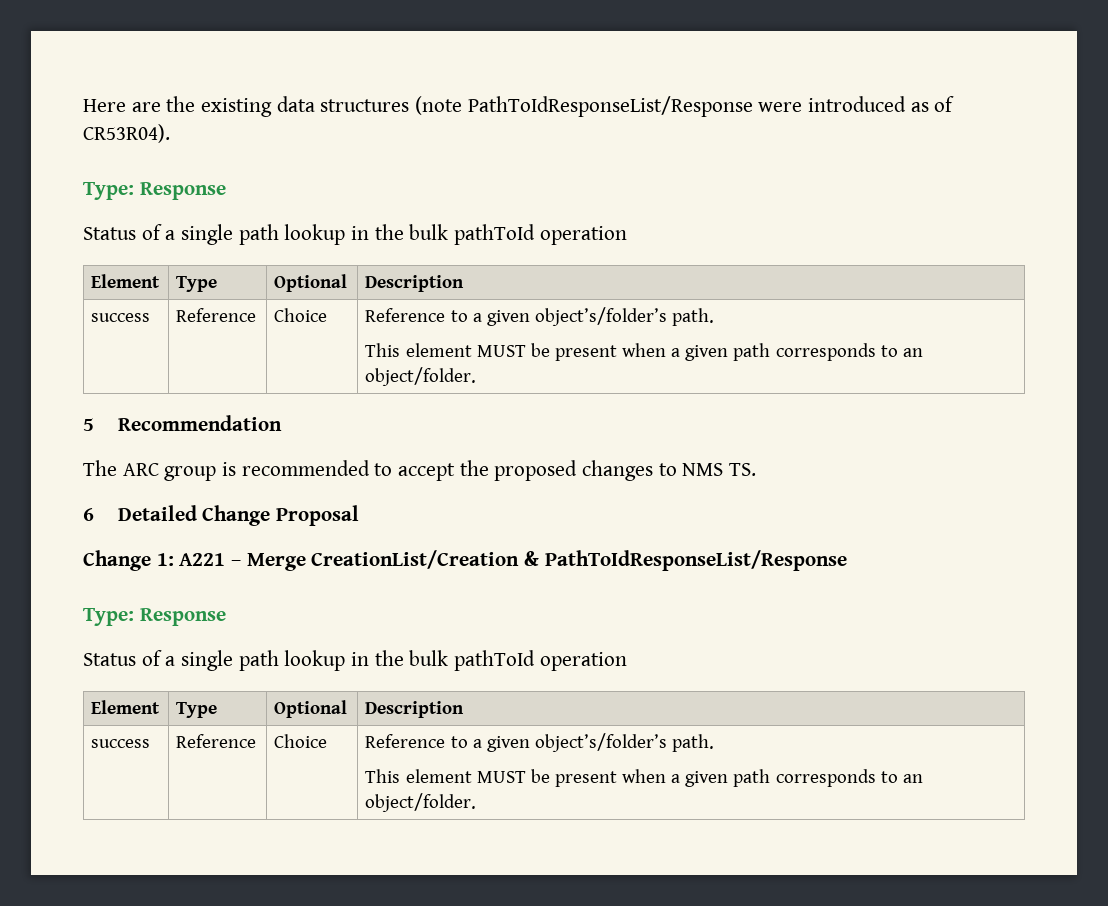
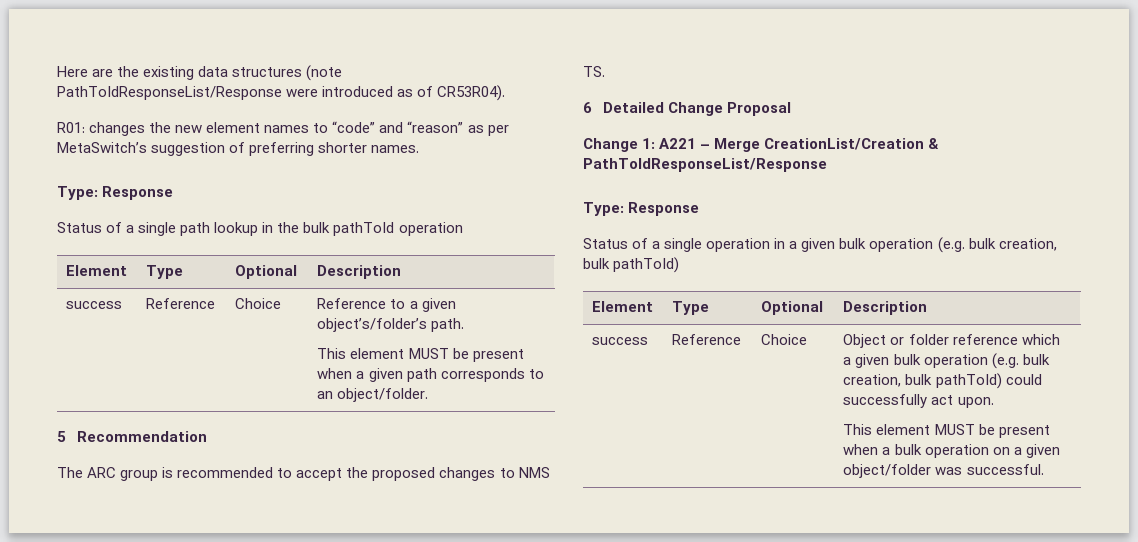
(170, 133) none -> [57,121,509,136] [57,142,420,156] // R01: changes the new element names to “code” and “reason” as per MetaSwitch’s suggestion of preferring shorter names.
[238,650,627,671] [91,700,161,714] [176,702,218,718] [274,700,348,718] [365,701,465,718] [91,739,151,748] [176,734,257,748] [274,734,328,748] [365,733,715,752] [365,769,923,787] [365,793,477,812] path lookup in the bulk pathToId operation // Element | Type | Optional | Description // success | Reference | Choice | Reference to a given object’s/folder’s path. // This element MUST be present when a given path corresponds to an object/folder. -> [706,237,1057,253] [583,257,680,273] [592,301,654,312] [672,301,710,315] [761,301,824,315] [843,301,928,315] [592,337,649,345] [672,334,742,345] [761,334,808,345] [843,334,1060,348] [843,353,1050,369] [843,373,1042,389] [843,394,994,408] [843,424,1050,438] [843,444,1060,458] [843,464,1044,478] operation in a given bulk operation (e.g. bulk creation, bulk pathToId) // Element | Type | Optional | Description // success | Reference | Choice | Object or folder reference which a given bulk operation (e.g. bulk creation, bulk pathToId) could successfully act upon. // This element MUST be present when a bulk operation on a given object/folder was successful.

